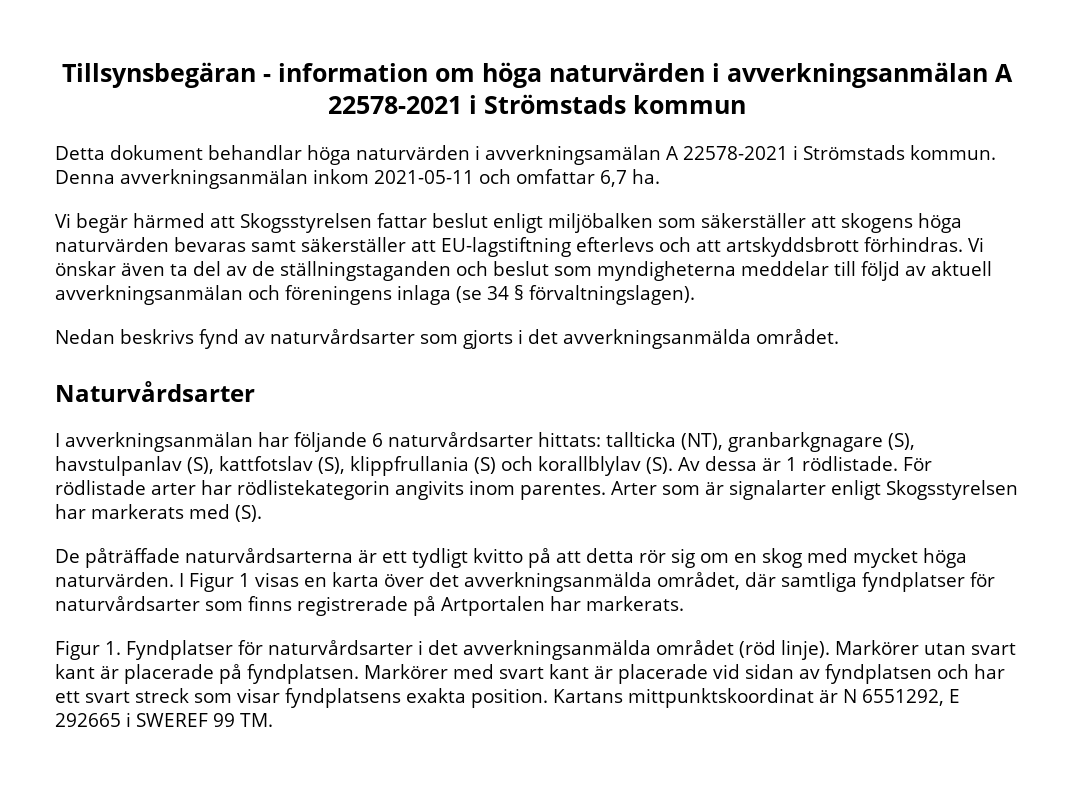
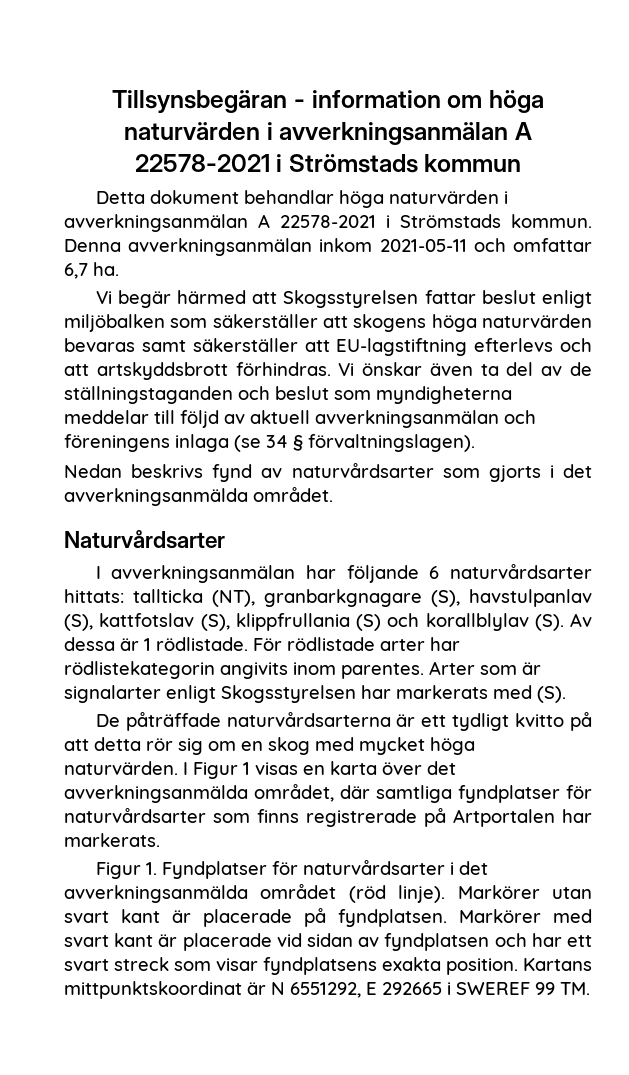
[485,145,661,165] avverkningsamälan -> [64,214,248,232] avverkningsanmälan

